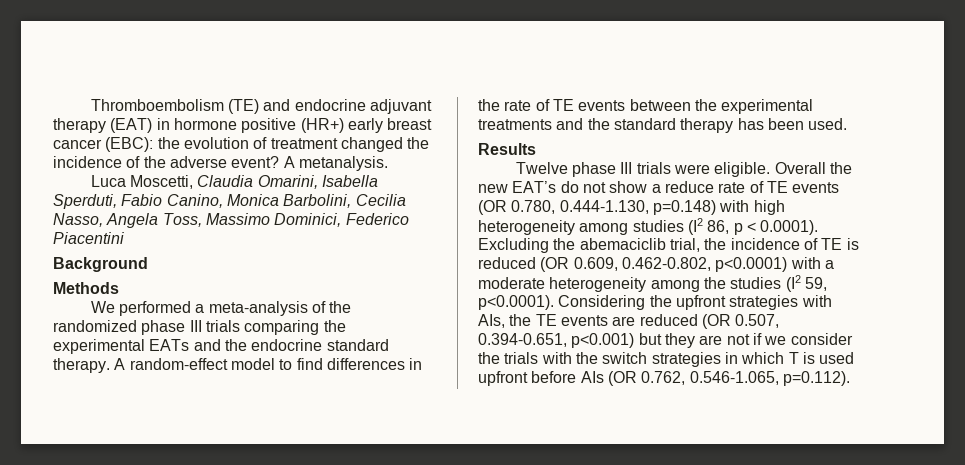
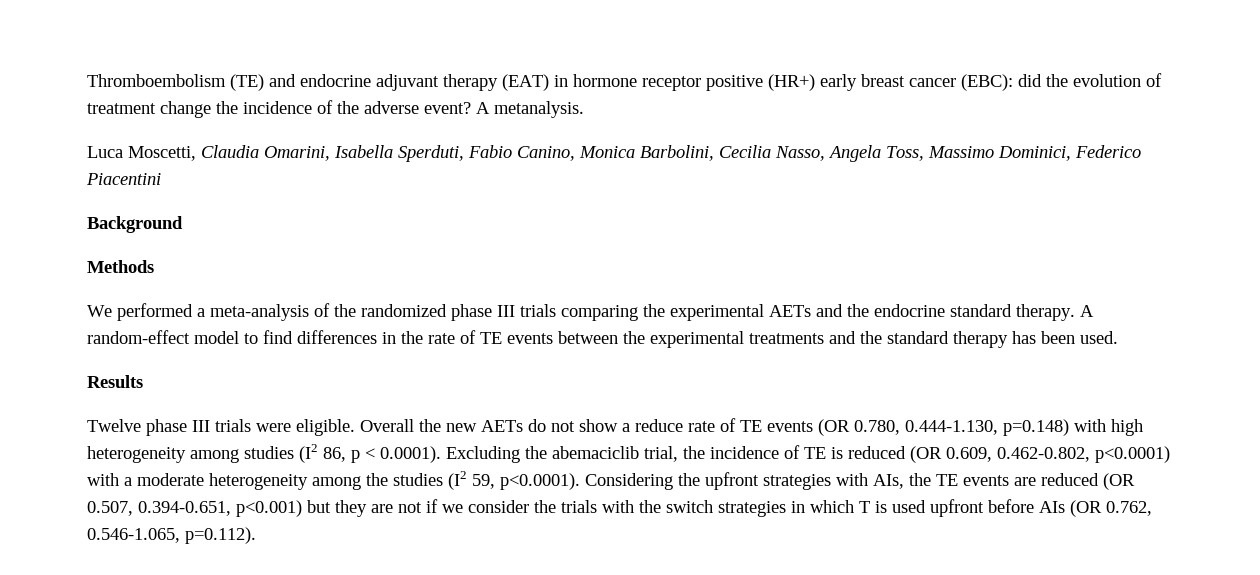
(237, 124) none -> [642,76,701,91] receptor
(154, 144) none -> [1018,74,1042,87] did
[340,137,403,152] changed -> [160,101,211,118] change
[149,339,190,351] EATs -> [769,305,811,317] AETs
[512,181,557,193] EAT’s -> [481,420,523,432] AETs

